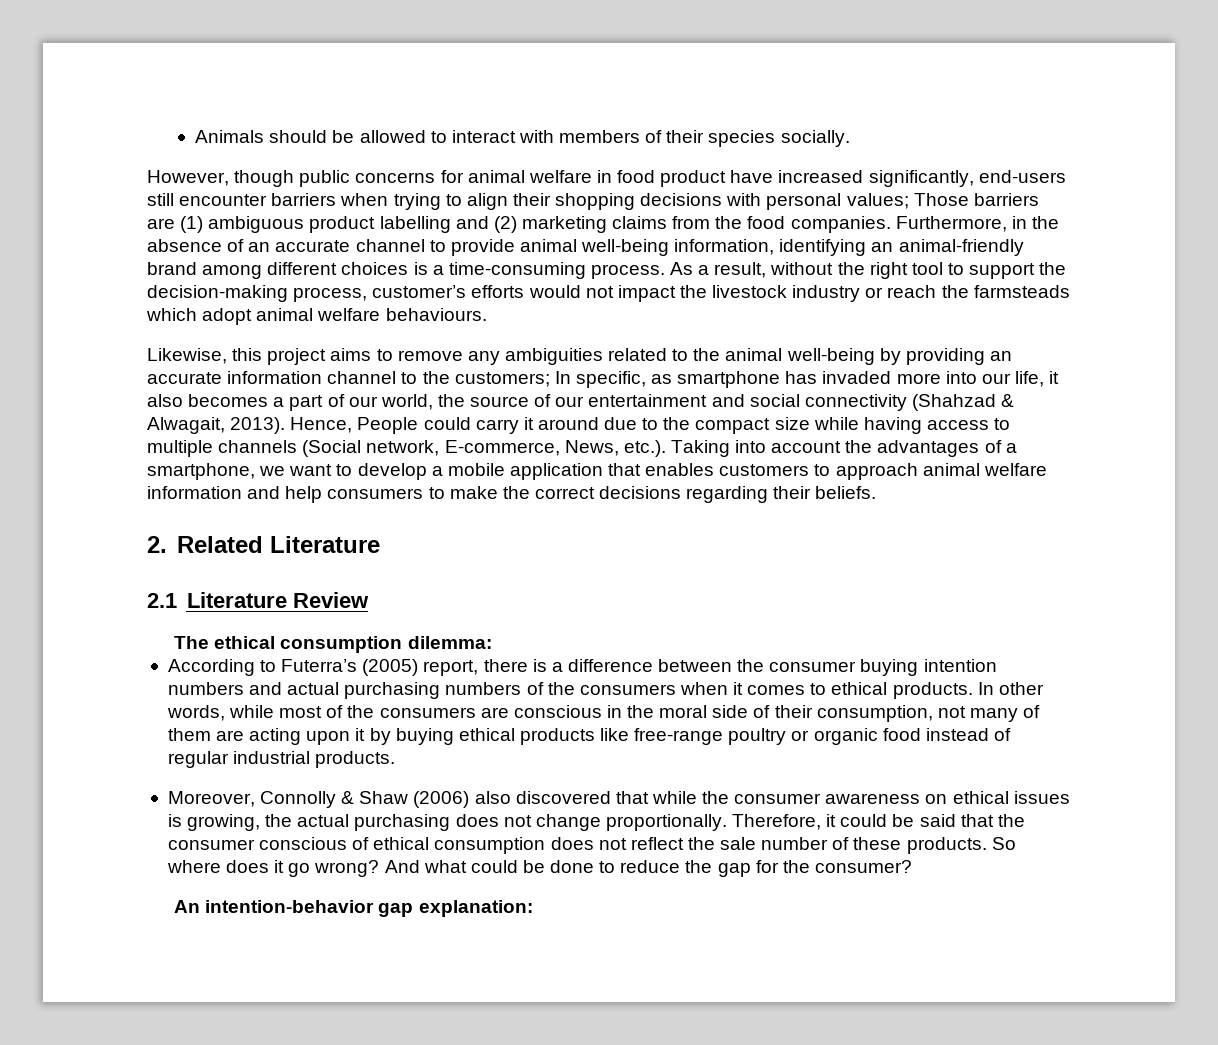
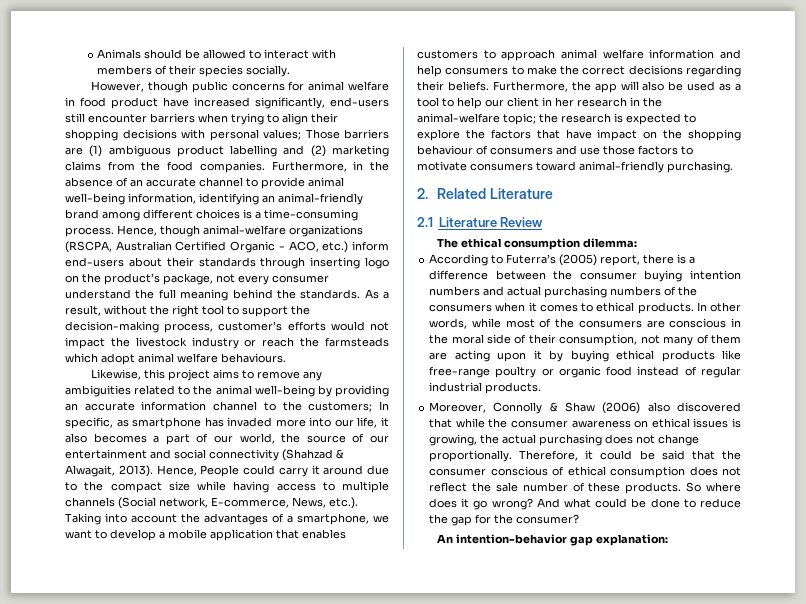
(665, 271) none -> [117,225,363,237] [65,241,390,253] [65,257,390,269] [65,273,329,285] [65,289,361,301] Hence, though animal-welfare organizations (RSCPA, Australian Certified Organic - ACO, etc.) inform end-users about their standards through inserting logo on the product’s package, not every consumer understand the full meaning behind the standards.
(877, 492) none -> [492,81,741,93] [417,97,662,109] [417,113,696,125] [417,129,741,141] [417,145,693,155] [417,161,733,173] Furthermore, the app will also be used as a tool to help our client in her research in the animal-welfare topic; the research is expected to explore the factors that have impact on the shopping behaviour of consumers and use those factors to motivate consumers toward animal-friendly purchasing.

